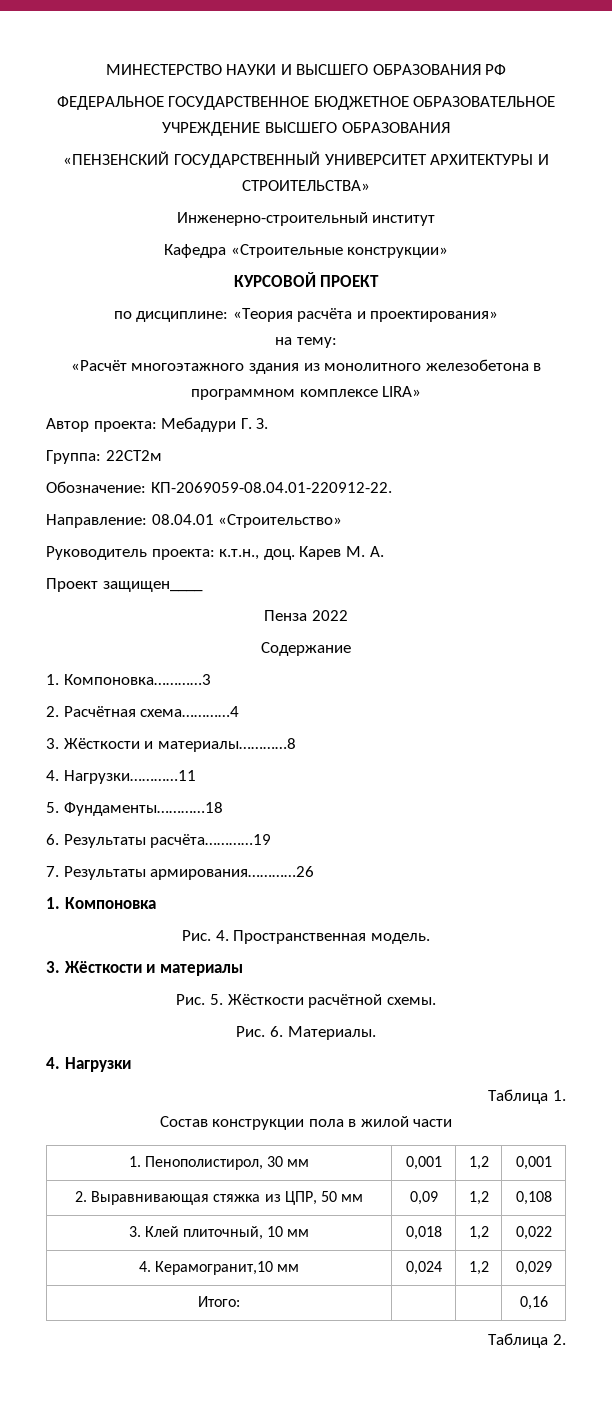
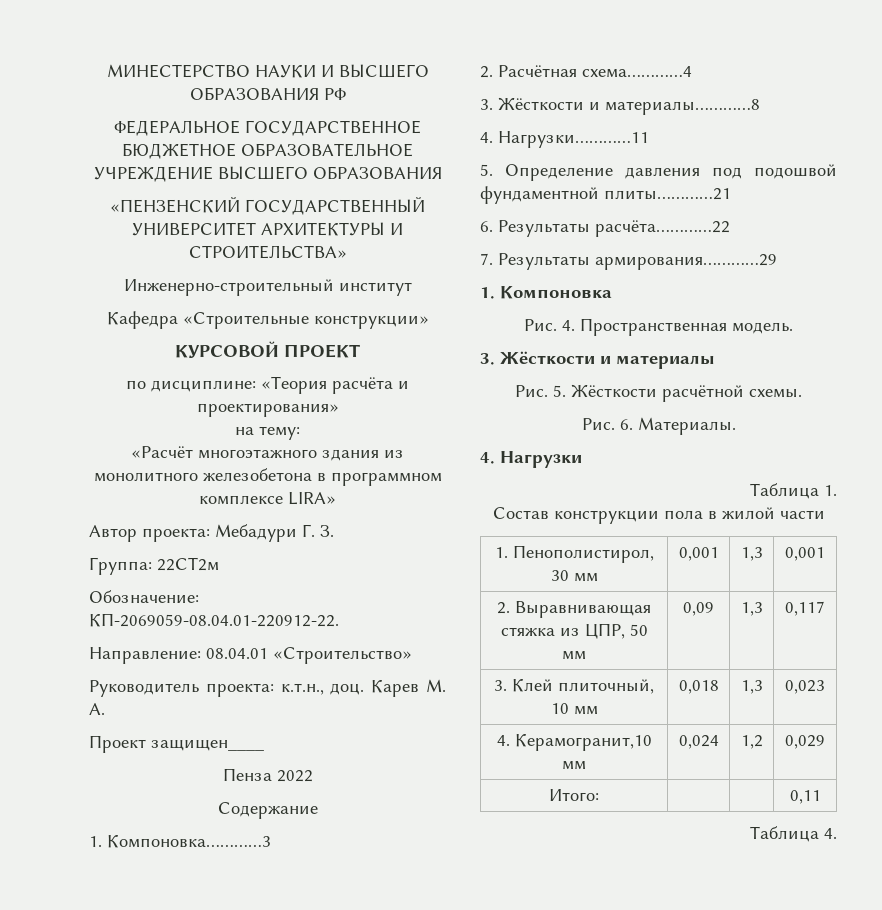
[63,802,223,816] Фундаменты…………18 -> [505,164,837,181] [480,186,731,204] Определение давления под подошвой фундаментной плиты…………21
[150,834,272,848] расчёта…………19 -> [595,220,730,237] расчёта…………22
[150,866,315,880] армирования…………26 -> [595,254,777,270] армирования…………29
[468,1156,489,1170] 1,2 -> [740,547,763,561] 1,3
[468,1191,489,1205] [515,1191,552,1205] 1,2 | 0,108 -> [740,602,763,616] [785,601,825,616] 1,3 | 0,117
[468,1226,489,1240] [515,1226,552,1240] 1,2 | 0,022 -> [740,680,763,694] [785,680,825,694] 1,3 | 0,023
[519,1296,548,1310] [488,1333,566,1348] 0,16 // Таблица 2. -> [789,790,821,804] [750,826,837,842] 0,11 // Таблица 4.

